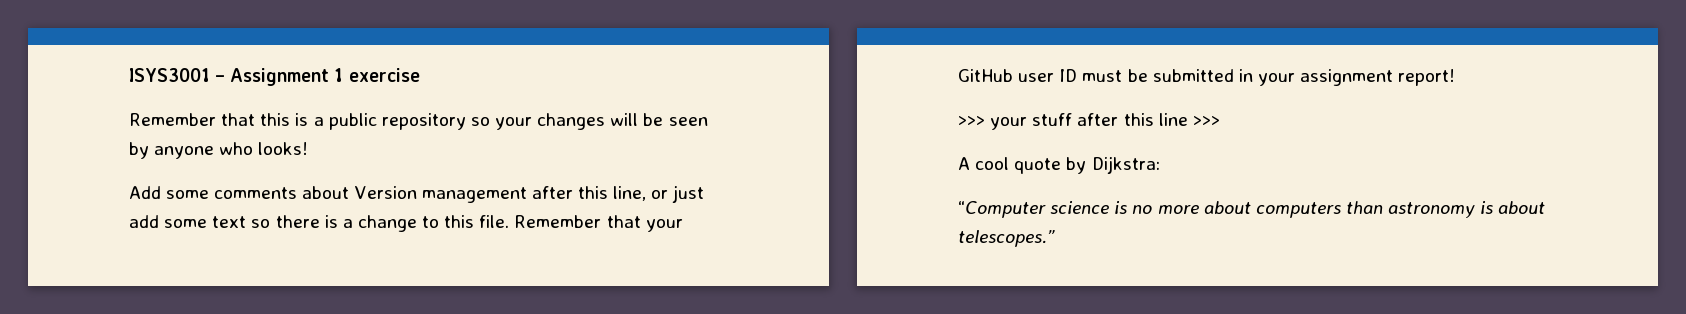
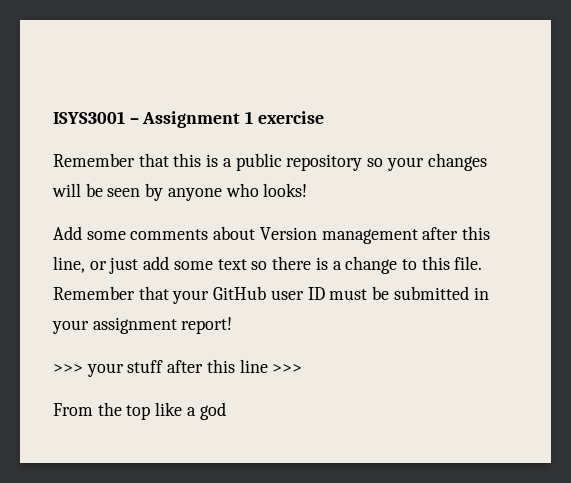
[958,156,1160,174] [958,201,1546,218] [958,230,1055,247] A cool quote by Dijkstra: // “Computer science is no more about computers than astronomy is about telescopes.” -> [53,402,226,420] From the top like a god

